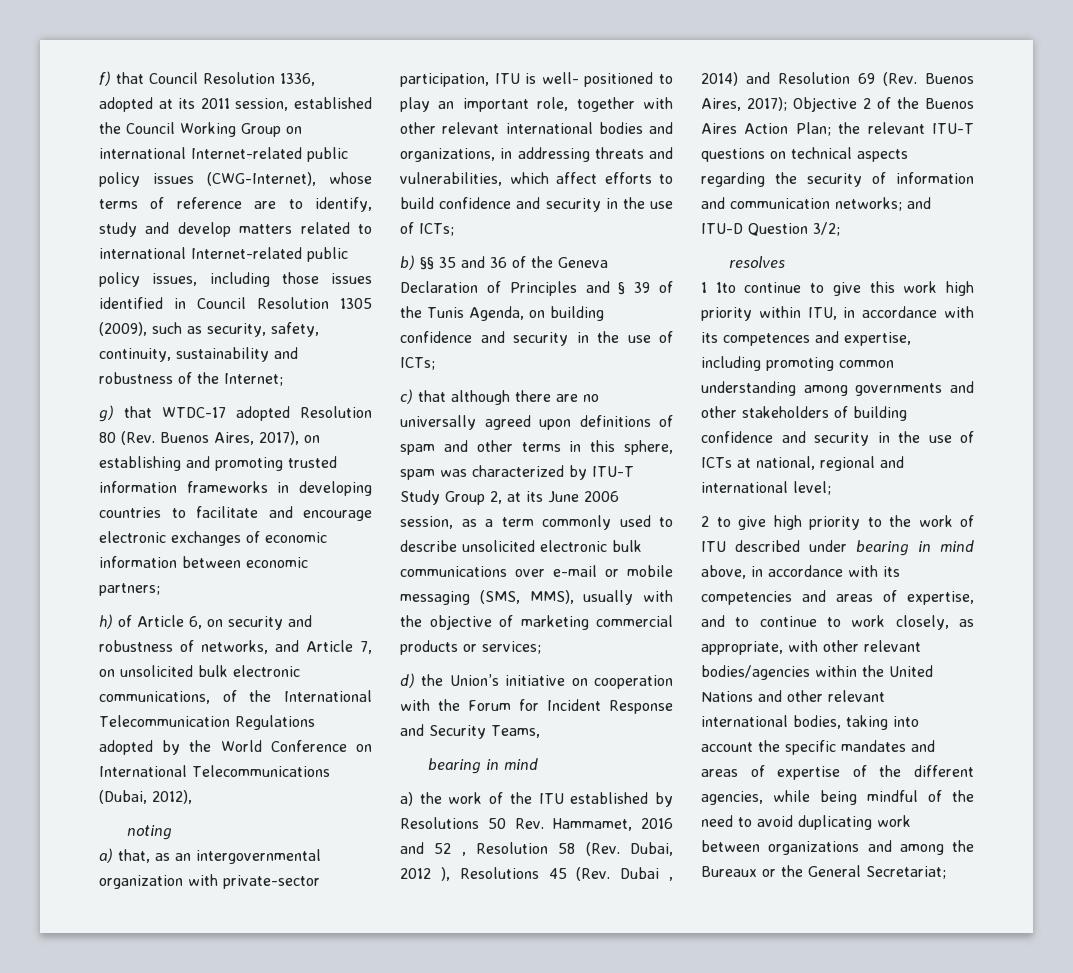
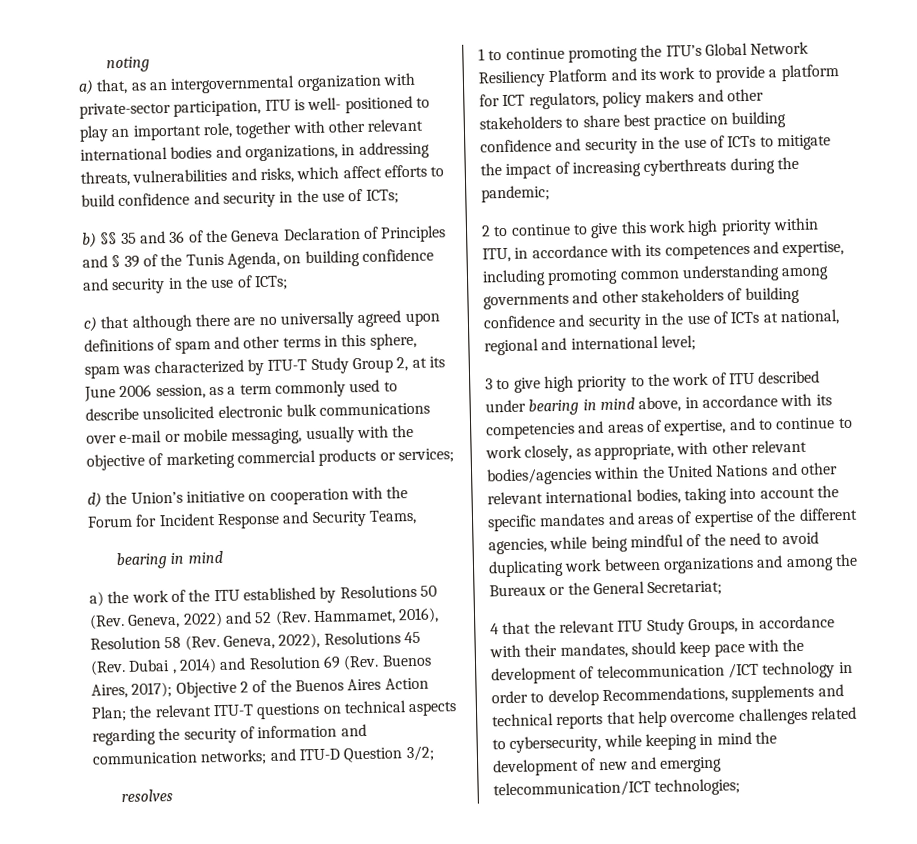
[99,71,316,86] [99,97,372,112] [99,122,302,137] [99,147,348,162] [99,172,372,187] [99,197,372,212] [99,222,372,237] [99,247,348,262] [99,272,372,287] [99,297,372,309] [99,322,319,337] [99,347,298,362] [99,372,283,386] [99,405,372,422] [99,431,320,445] [99,456,337,471] [99,481,372,496] [99,506,372,521] [99,531,327,546] [99,556,308,568] [99,583,160,596] [99,614,312,630] [99,640,372,654] [99,665,300,677] [99,690,372,704] [99,715,315,730] [99,740,372,755] [99,765,330,777] [99,790,192,804] f) that Council Resolution 1336, adopted at its 2011 session, established the Council Working Group on international Internet-related public policy issues (CWG-Internet), whose terms of reference are to identify, study and develop matters related to international Internet-related public policy issues, including those issues identified in Council Resolution 1305 (2009), such as security, safety, continuity, sustainability and robustness of the Internet; // g) that WTDC-17 adopted Resolution 80 (Rev. Buenos Aires, 2017), on establishing and promoting trusted information frameworks in developing countries to facilitate and encourage electronic exchanges of economic information between economic partners; // h) of Article 6, on security and robustness of networks, and Article 7, on unsolicited bulk electronic communications, of the International Telecommunication Regulations adopted by the World Conference on International Telecommunications (Dubai, 2012), // -> (106, 64) none
[594,147,673,159] [400,172,502,186] threats and vulnerabilities, -> [80,167,294,187] threats, vulnerabilities and risks,
[400,590,574,605] messaging (SMS, MMS), -> [231,428,303,445] messaging,
[514,818,673,831] [400,842,673,856] [400,867,450,881] Rev. Hammamet, 2016 and 52 , Resolution 58 (Rev. Dubai, 2012 ), -> [89,607,440,630] [90,632,321,651] (Rev. Geneva, 2022) and 52 (Rev. Hammamet, 2016), Resolution 58 (Rev. Geneva, 2022),
[715,282,736,293] 1to -> [488,41,810,63] [478,64,839,88] [479,88,764,110] [479,111,786,130] [480,134,831,155] [480,156,799,179] [481,185,550,203] [481,225,509,237] to continue promoting the ITU’s Global Network Resiliency Platform and its work to provide a platform for ICT regulators, policy makers and other stakeholders to share best practice on building confidence and security in the use of ICTs to mitigate the impact of increasing cyberthreats during the pandemic; // 2 to
[701,516,709,527] 2 -> [485,378,493,390] 3
(946, 872) none -> [490,615,835,636] [489,638,805,659] [491,661,853,685] [491,684,844,707] [492,706,857,730] [492,731,777,754] [493,756,723,777] [493,778,741,799] // 4 that the relevant ITU Study Groups, in accordance with their mandates, should keep pace with the development of telecommunication /ICT technology in order to develop Recommendations, supplements and technical reports that help overcome challenges related to cybersecurity, while keeping in mind the development of new and emerging telecommunication/ICT technologies;

